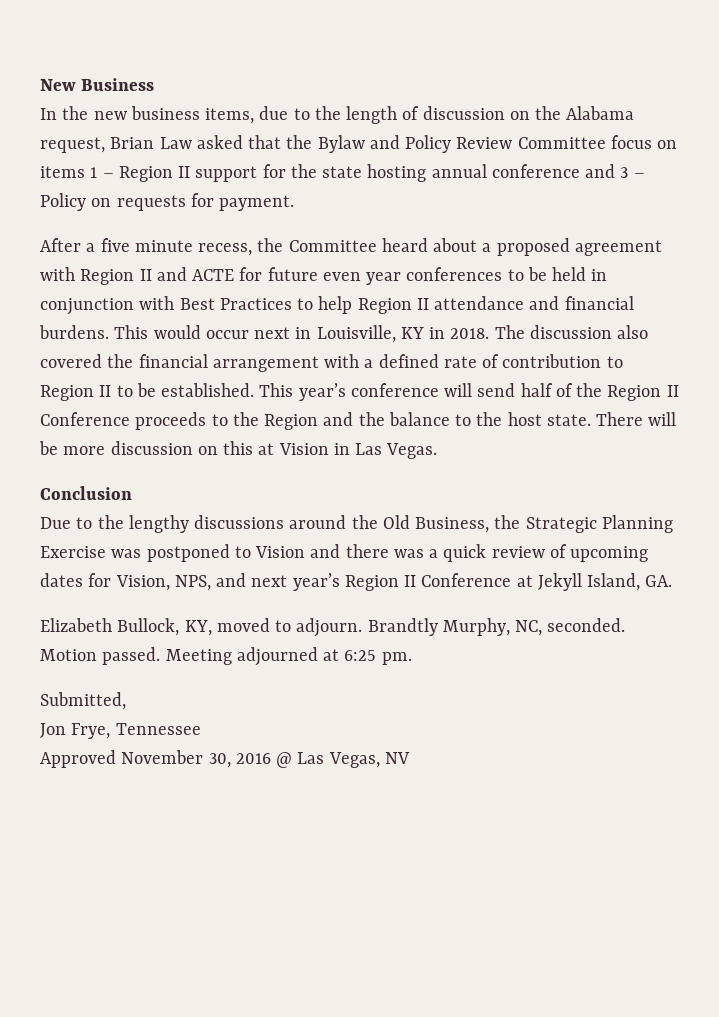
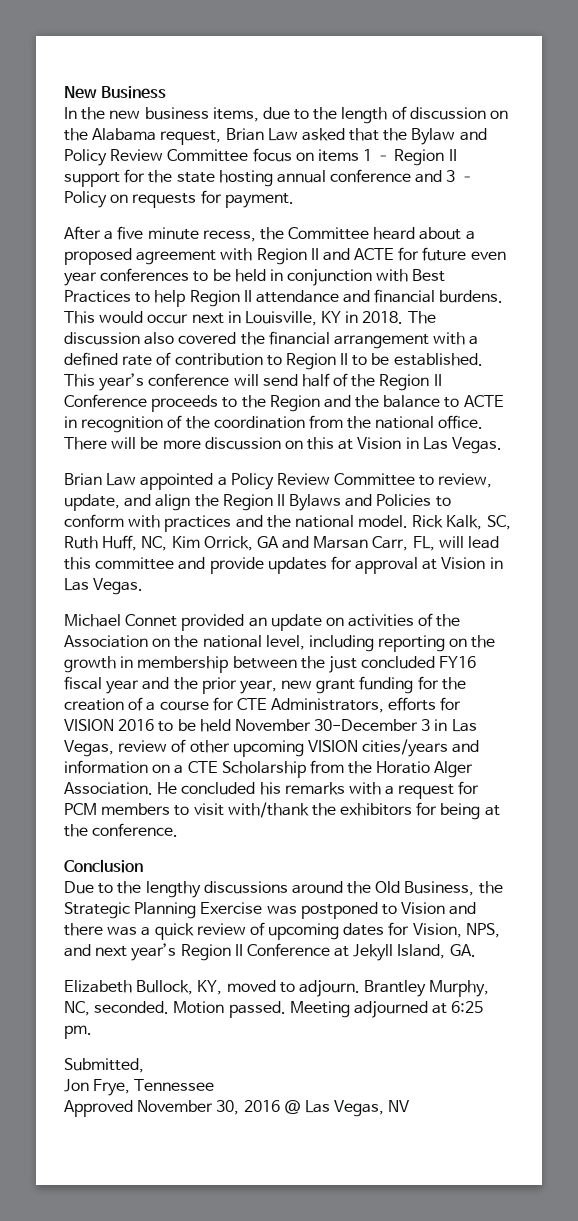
[476,412,591,426] the host state. -> [463,395,504,407] [64,415,484,433] ACTE in recognition of the coordination from the national office.
(438, 451) none -> [64,473,493,490] [64,494,451,511] [64,514,511,532] [64,535,500,551] [64,556,503,574] [64,578,144,595] [64,613,461,631] [64,635,496,652] [64,656,477,673] [64,676,466,694] [64,697,462,713] [64,719,477,732] [64,739,480,757] [64,760,474,778] [64,781,480,799] [64,802,500,820] [64,823,179,837] // Brian Law appointed a Policy Review Committee to review, update, and align the Region II Bylaws and Policies to conform with practices and the national model. Rick Kalk, SC, Ruth Huff, NC, Kim Orrick, GA and Marsan Carr, FL, will lead this committee and provide updates for approval at Vision in Las Vegas. // Michael Connet provided an update on activities of the Association on the national level, including reporting on the growth in membership between the just concluded FY16 fiscal year and the prior year, new grant funding for the creation of a course for CTE Administrators, efforts for VISION 2016 to be held November 30-December 3 in Las Vegas, review of other upcoming VISION cities/years and information on a CTE Scholarship from the Horatio Alger Association. He concluded his remarks with a request for PCM members to visit with/thank the exhibitors for being at the conference.
[367,618,438,636] Brandtly -> [364,980,427,997] Brantley

